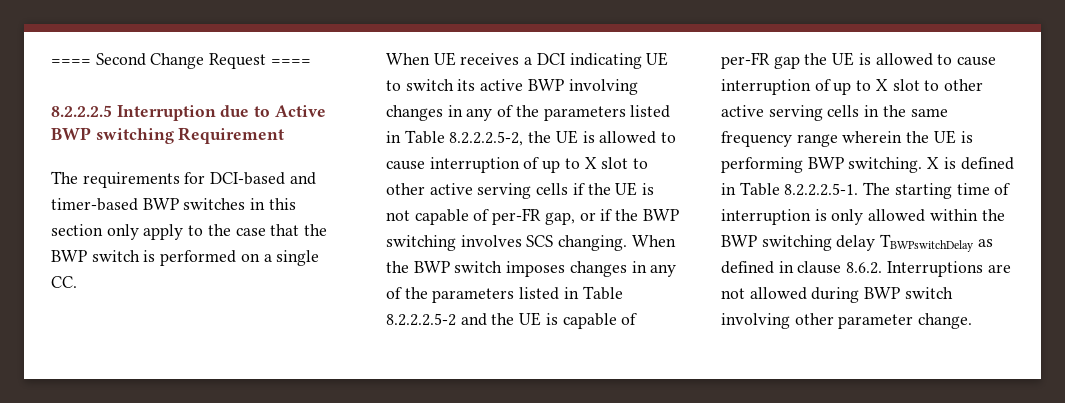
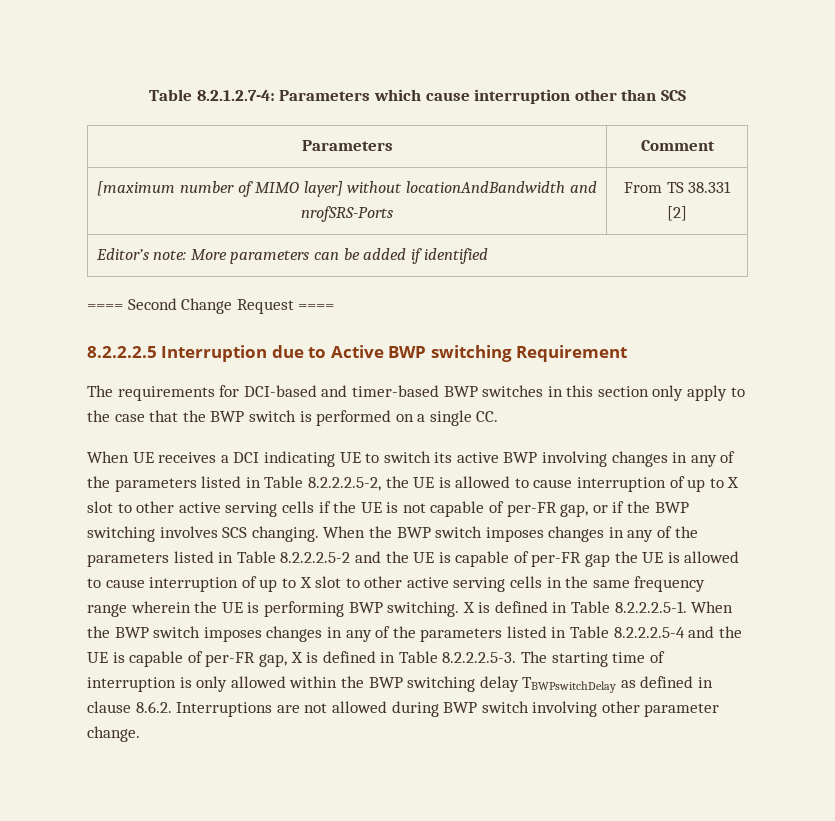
(51, 62) none -> [149,89,686,104] [301,140,393,151] [640,140,715,151] [97,181,597,197] [301,206,393,222] [623,181,732,193] [667,206,687,221] [95,248,489,264] Table 8.2.1.2.7-4: Parameters which cause interruption other than SCS // Parameters | Comment // [maximum number of MIMO layer] without locationAndBandwidth and nrofSRS-Ports | From TS 38.331 [2] // Editor’s note: More parameters can be added if identified //
(859, 189) none -> [691,601,734,613] [87,626,742,642] [87,651,517,667] When the BWP switch imposes changes in any of the parameters listed in Table 8.2.2.2.5-4 and the UE is capable of per-FR gap, X is defined in Table 8.2.2.2.5-3.

